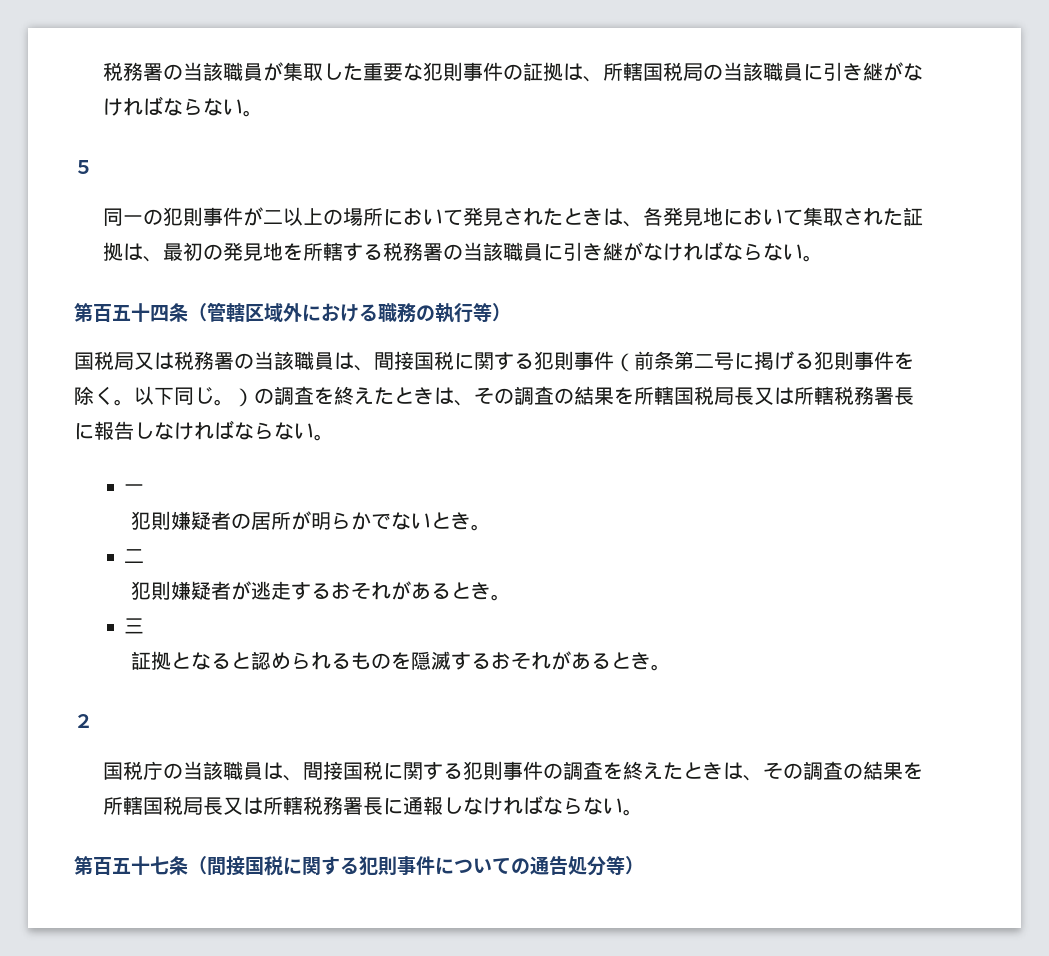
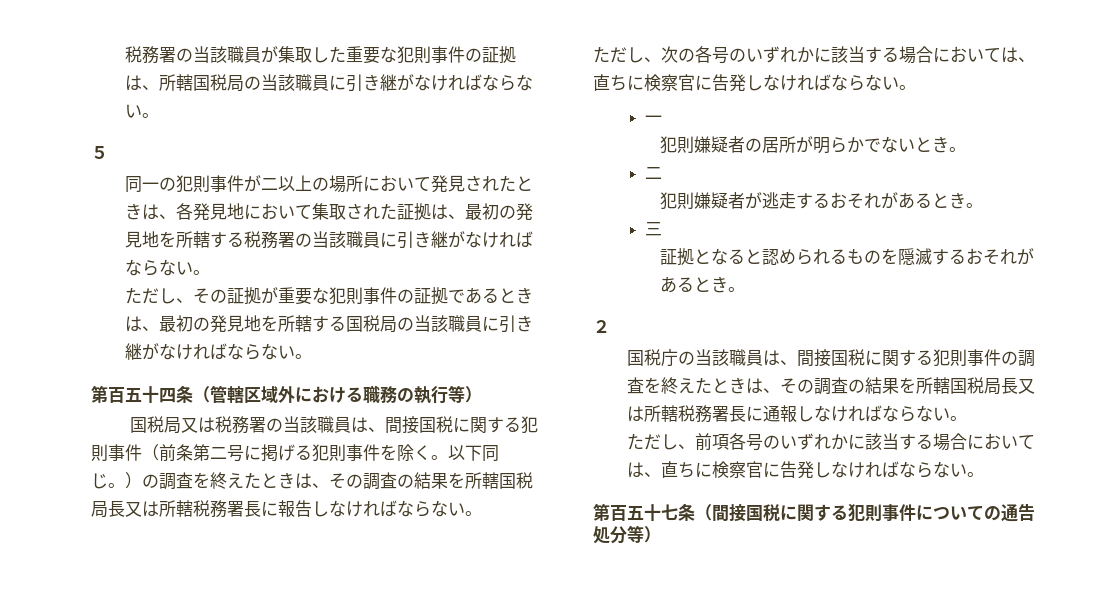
(823, 258) none -> [124,287,533,305] [124,315,533,333] [124,343,312,360] // ただし、その証拠が重要な犯則事件の証拠であるときは、最初の発見地を所轄する国税局の当該職員に引き継がなければならない。
(334, 437) none -> [593,46,1035,64] [593,74,916,92] // ただし、次の各号のいずれかに該当する場合においては、直ちに検察官に告発しなければならない。
(643, 812) none -> [626,433,1035,451] [626,461,984,479] // ただし、前項各号のいずれかに該当する場合においては、直ちに検察官に告発しなければならない。

